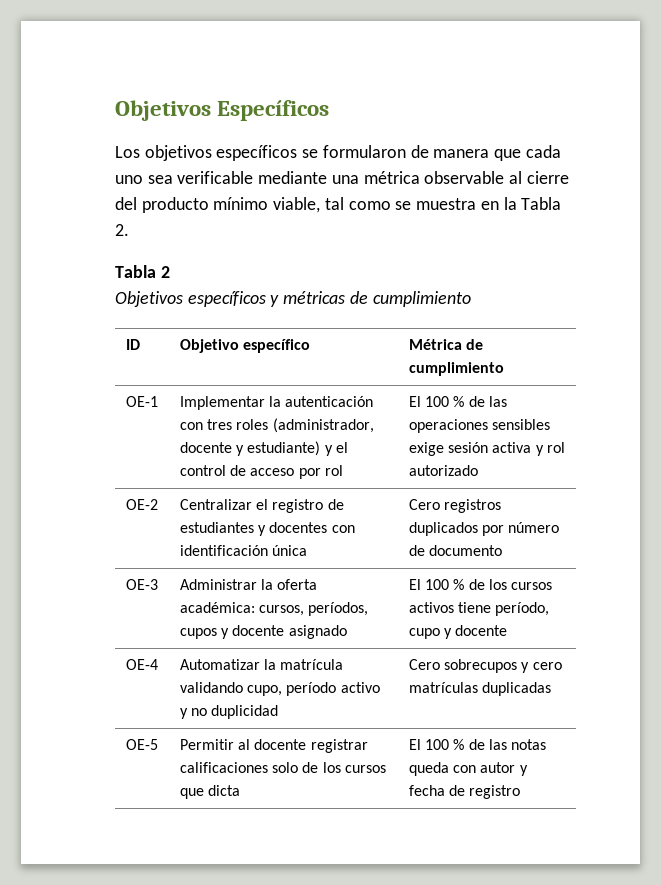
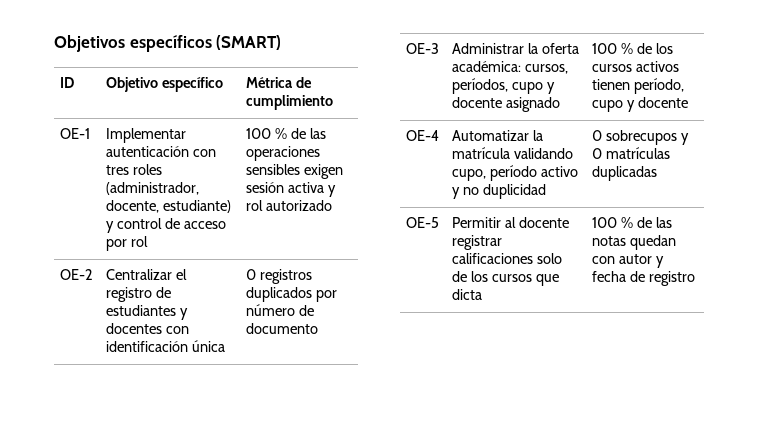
[115,100,330,121] [115,145,561,161] [115,171,569,184] [115,197,562,213] [115,224,129,236] [115,265,170,278] [115,291,471,307] Objetivos Específicos // Los objetivos específicos se formularon de manera que cada uno sea verificable mediante una métrica observable al cierre del producto mínimo viable, tal como se muestra en la Tabla 2. // Tabla 2 // Objetivos específicos y métricas de cumplimiento -> [54,35,282,52] Objetivos específicos (SMART)
[269,396,282,407] la -> (187, 135) none
[179,442,245,456] docente y -> [106,200,160,213] docente,
[336,442,349,453] el -> (115, 227) none
[408,396,421,407] El -> (149, 241) none
[408,442,444,456] exige -> [304,164,344,179] exigen
[408,499,440,510] Cero -> [246,269,257,280] 0
[179,628,217,639] cupos -> [512,82,544,94] cupo
[408,579,421,590] El -> (561, 104) none
[458,602,492,613] tiene -> [592,79,631,90] tienen
[408,659,440,670] Cero -> [592,130,603,141] 0
[532,662,562,670] cero -> [592,148,603,159] 0
[408,739,421,750] El -> (483, 294) none
[408,762,449,776] queda -> [630,235,677,250] quedan

